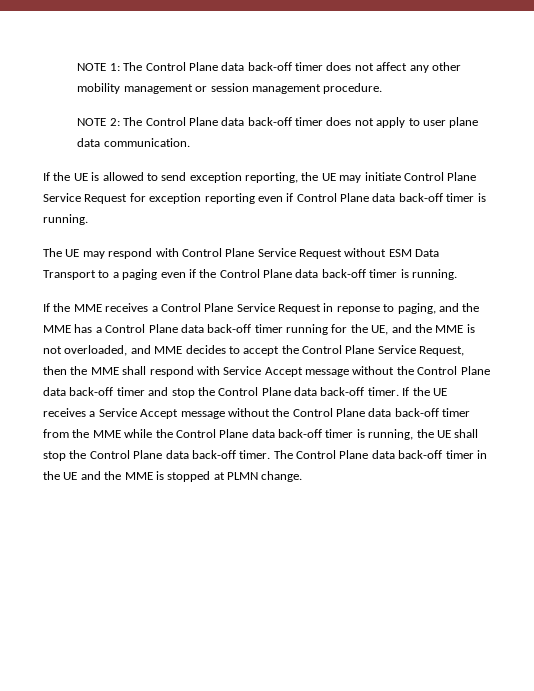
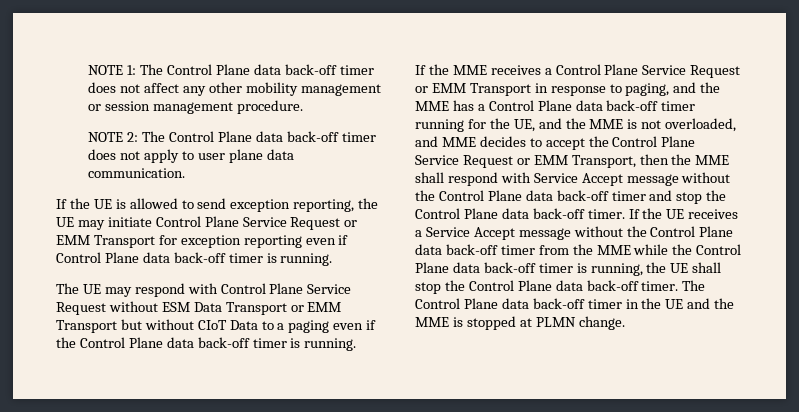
(128, 199) none -> [344,220,358,227] [56,235,155,248] or EMM Transport
(96, 275) none -> [290,302,342,312] [56,319,258,333] or EMM Transport but without CIoT Data
[323,303,380,314] in reponse -> [415,83,606,96] or EMM Transport in response
[419,346,465,356] Request, -> [462,155,636,168] Request or EMM Transport,

